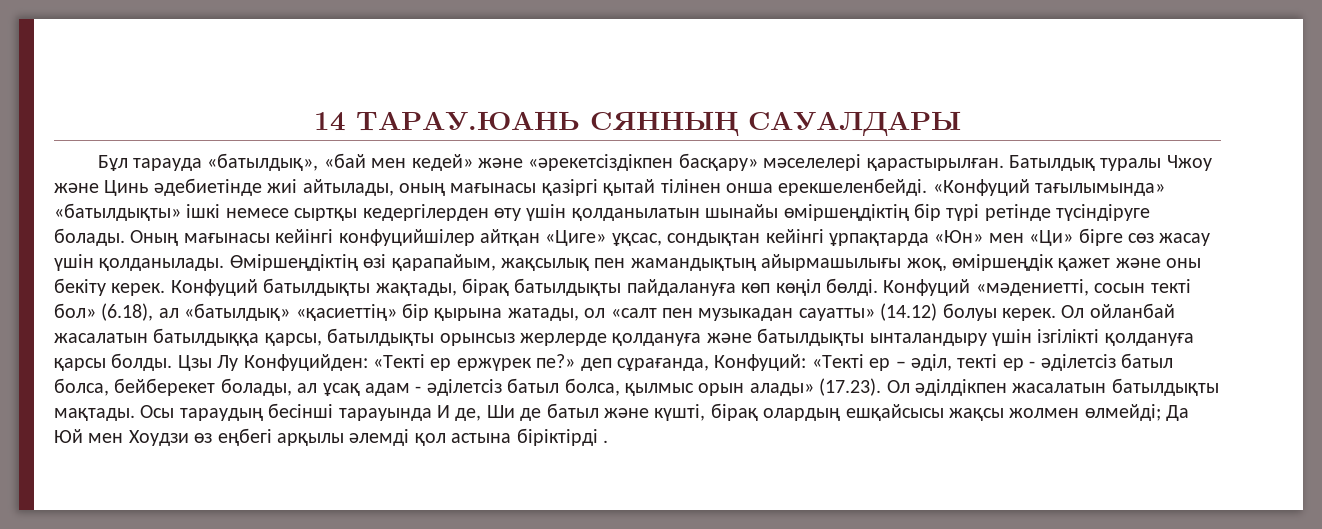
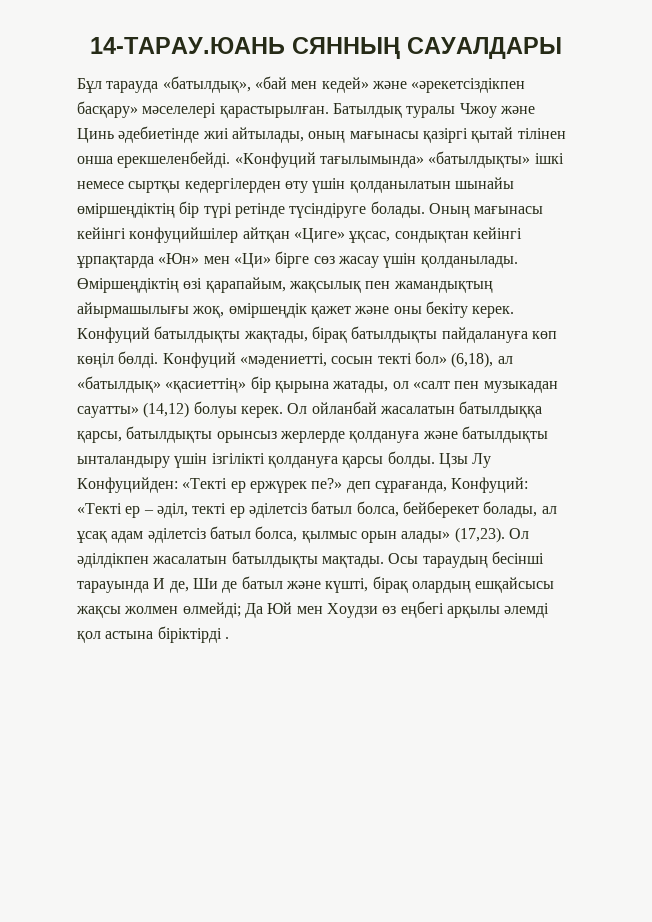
[314,111,580,131] 14 ТАРАУ.ЮАНЬ -> [90,37,285,54] 14-ТАРАУ.ЮАНЬ
[101,303,154,321] (6.18), -> [451,352,494,368] (6,18),
[880,303,938,321] (14.12) -> [143,402,190,418] (14,12)
[1029,361,1036,368] - -> (245, 512) none
[415,386,422,393] - -> (144, 537) none
[819,378,882,396] (17.23). -> [454,527,505,543] (17,23).

